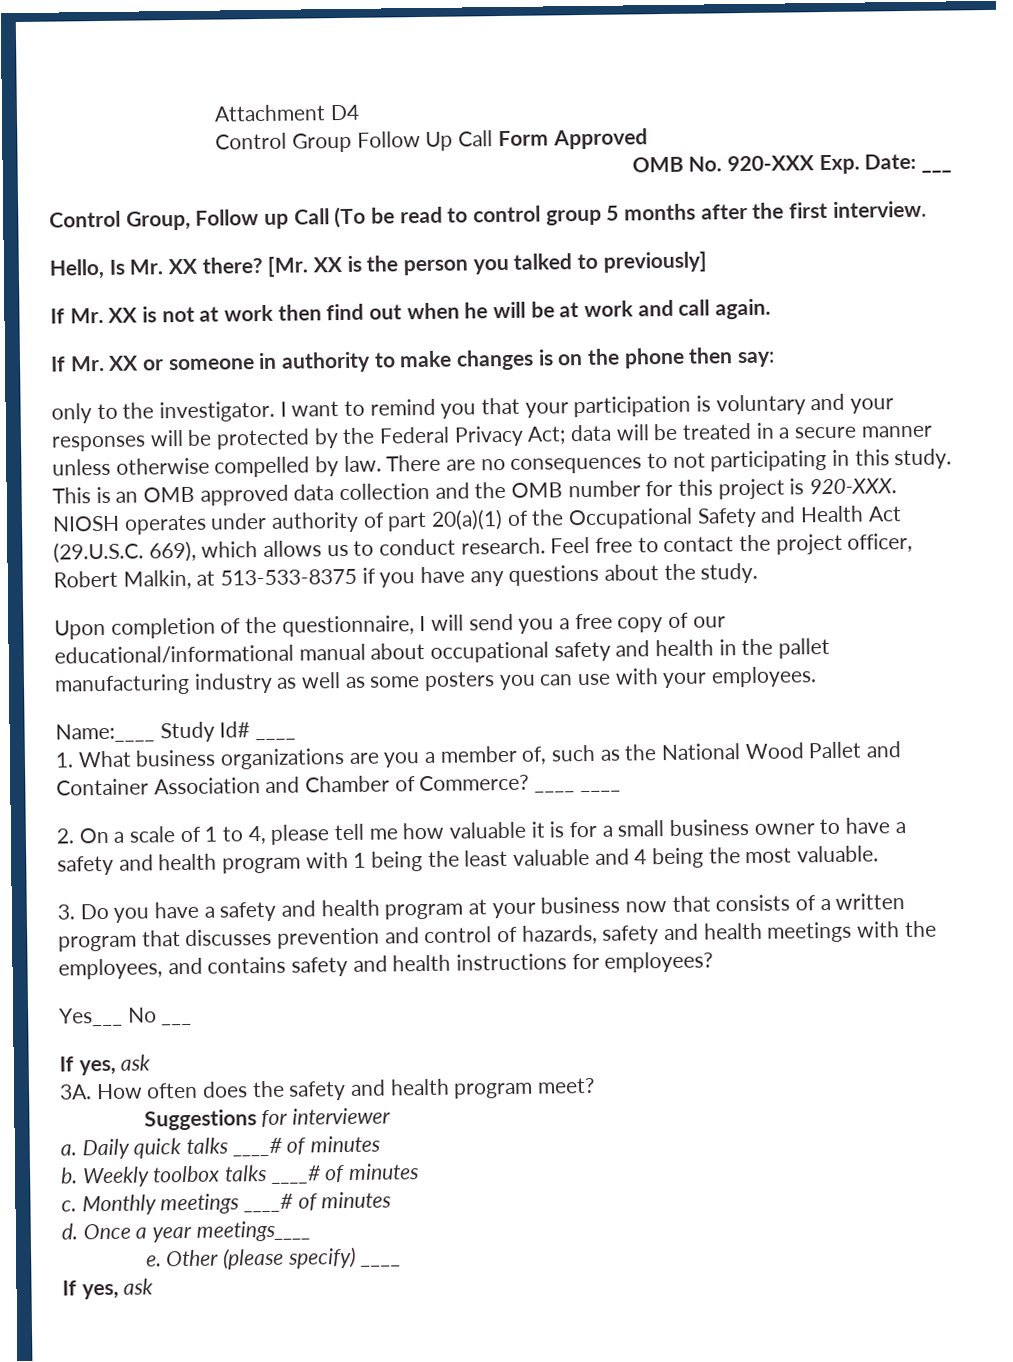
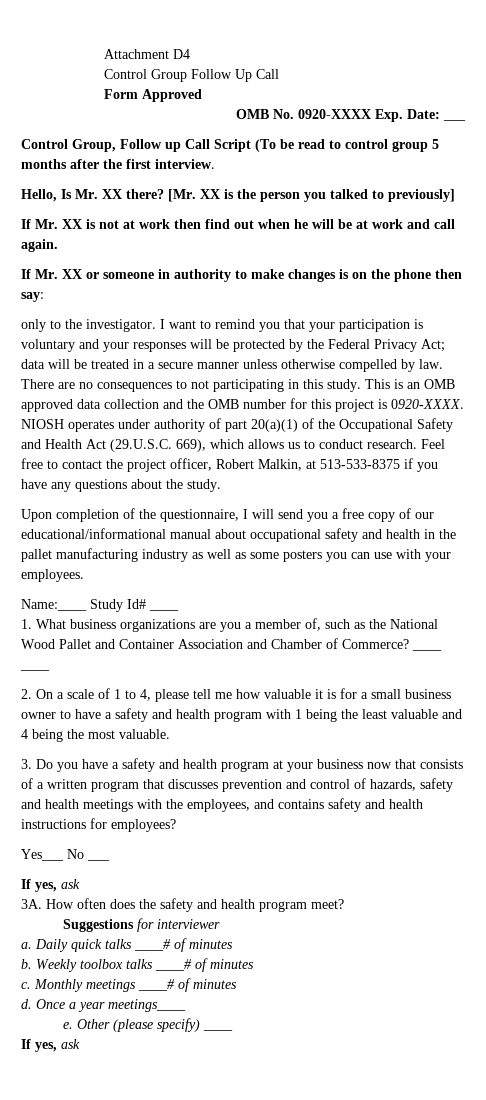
(494, 138) none -> (280, 74) //
[726,155,815,172] 920-XXX -> [298,109,371,119] 0920-XXXX
(330, 216) none -> [214,139,251,152] Script
[809,478,898,495] 920-XXX. -> [391,399,464,409] 0920-XXXX.

